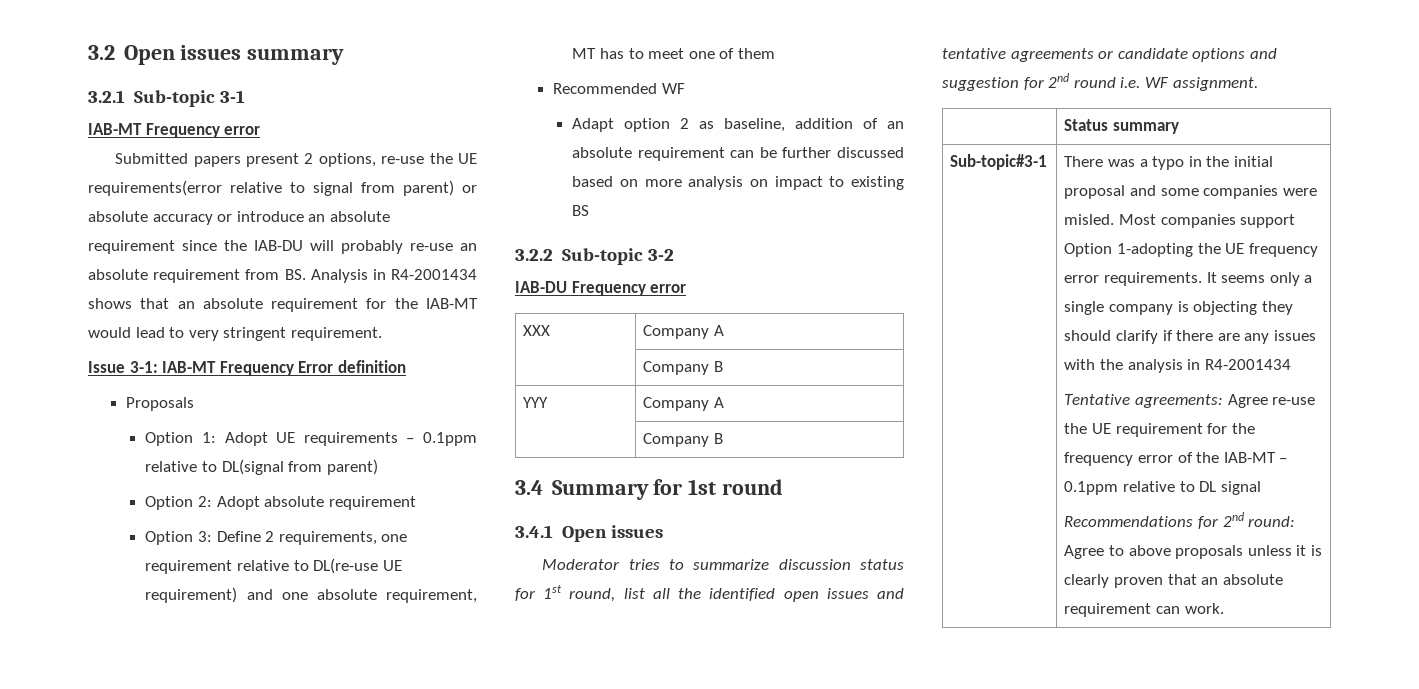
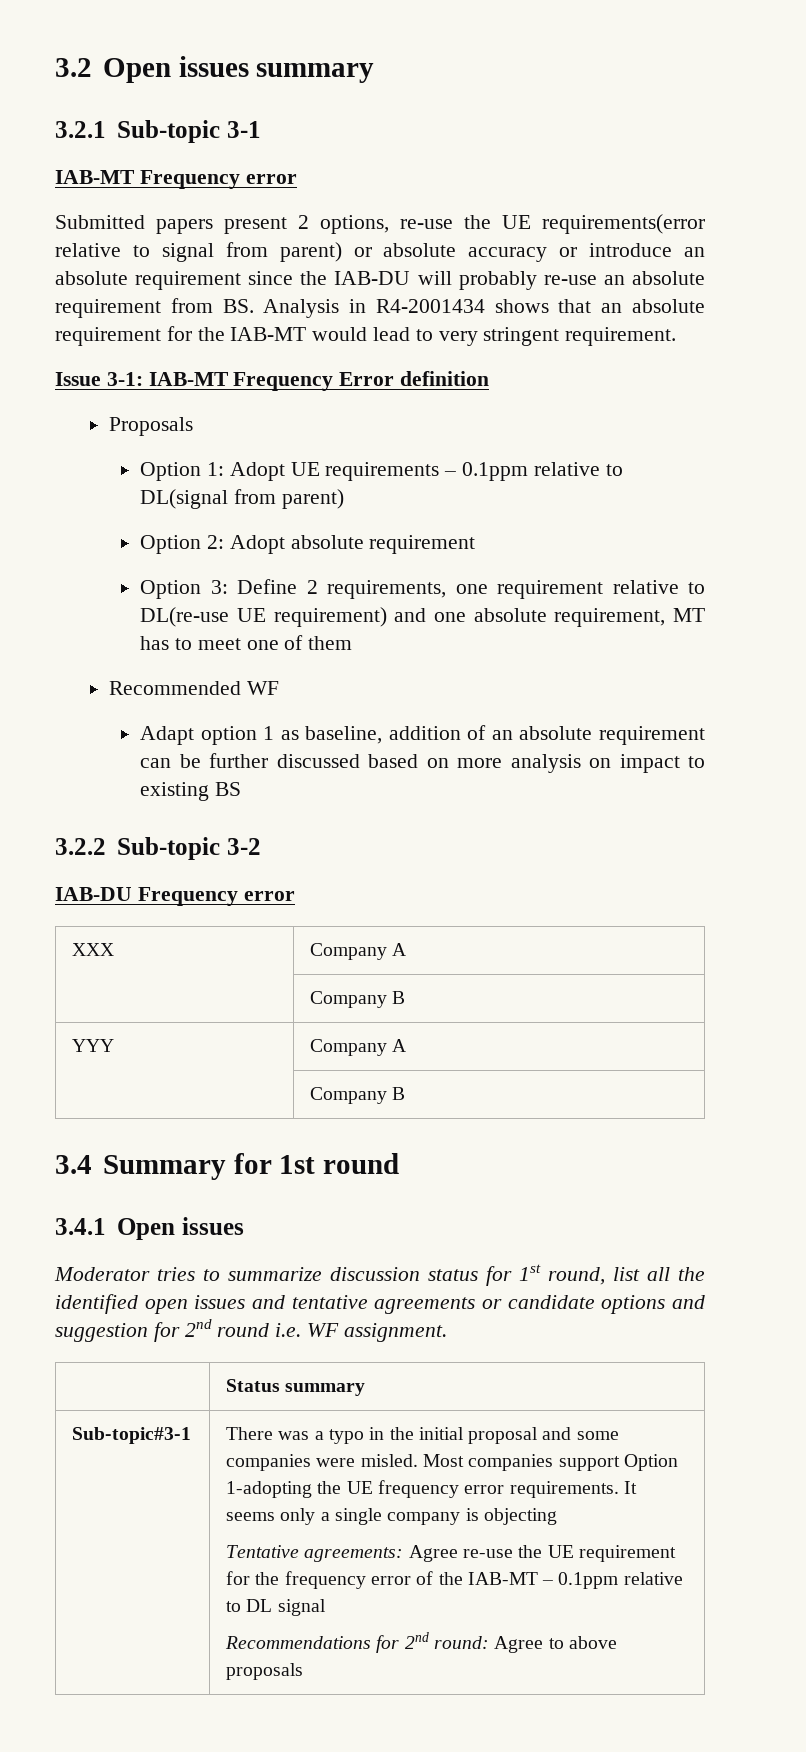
[680,118,690,129] 2 -> [263,726,275,740] 1
[1261,301,1293,315] [1064,330,1316,344] [1064,359,1291,373] they should clarify if there are any issues with the analysis in R4-2001434 -> (557, 1516) none
[1247,545,1322,556] [1064,574,1283,588] [1064,603,1224,617] unless it is clearly proven that an absolute requirement can work. -> (304, 1671) none

